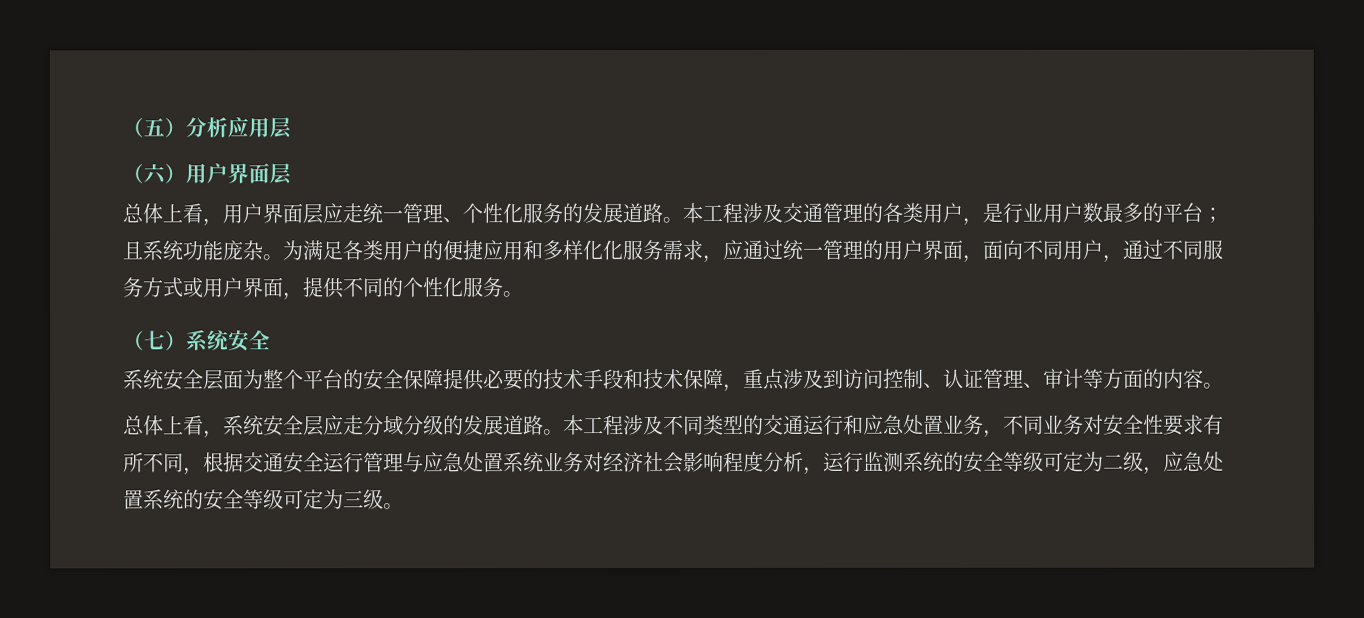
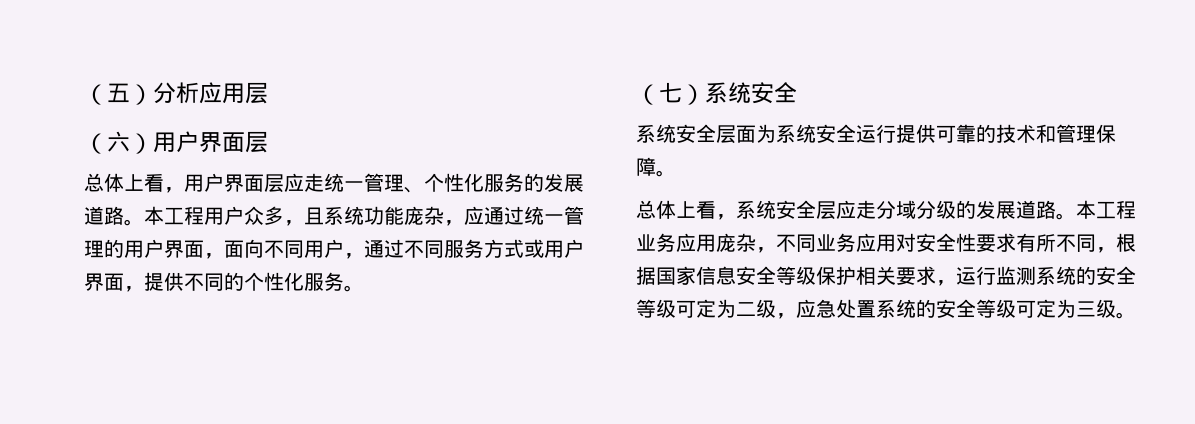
[742,202,1223,226] [122,239,703,261] 涉及交通管理的各类用户，是行业用户数最多的平台；且系统功能庞杂。为满足各类用户的便捷应用和多样化化服务需求 -> [204,206,444,226] 用户众多，且系统功能庞杂
[263,368,1204,392] 整个平台的安全保障提供必要的技术手段和技术保障，重点涉及到访问控制、认证管理、审计等方面的内容 -> [776,124,1116,143] [636,157,656,176] 系统安全运行提供可靠的技术和管理保障
[623,414,984,436] 涉及不同类型的交通运行和应急处置业务 -> [636,233,756,252] 业务应用庞杂
(1084, 424) none -> [856,233,896,252] 应用
[243,450,804,474] 交通安全运行管理与应急处置系统业务对经济社会影响程度分析 -> [656,266,936,285] 国家信息安全等级保护相关要求

